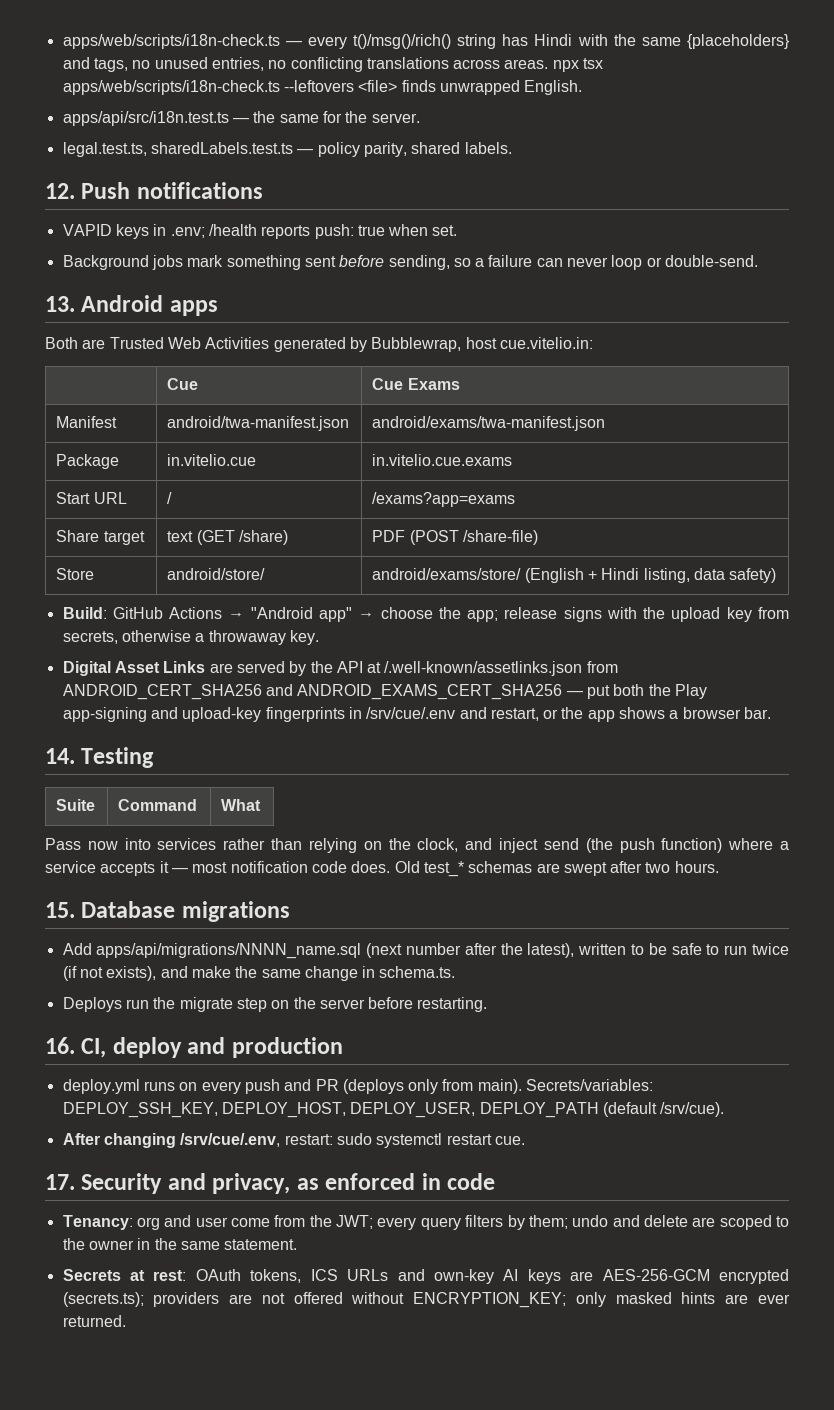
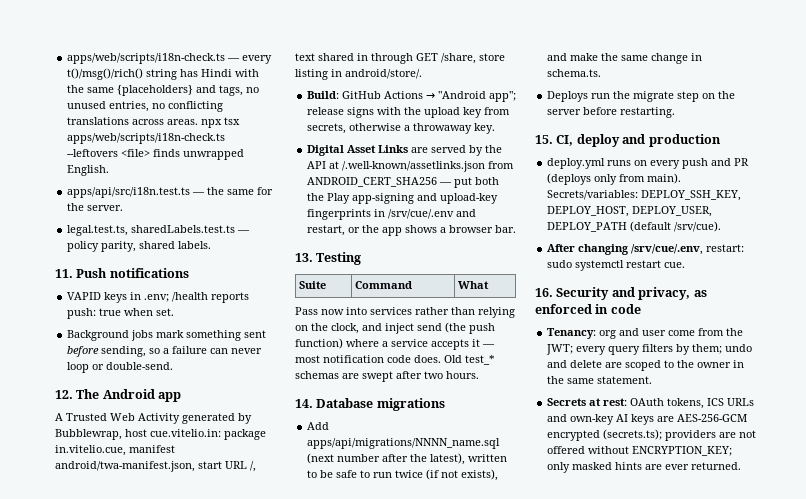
[45,183,75,199] 12. -> [55,269,73,278] 11.
[45,295,218,316] [45,337,106,349] 13. Android apps // Both are -> [55,389,182,402] [55,413,63,421] 12. The Android app // A
[205,337,270,349] Activities -> [138,413,180,424] Activity
[167,378,199,390] [372,378,460,390] [56,416,118,428] [167,416,350,431] [372,416,606,431] [56,454,120,469] [167,454,257,466] [372,454,513,466] [56,492,127,504] [167,492,173,504] [372,492,516,507] [56,530,145,545] [167,530,289,545] [372,530,539,545] [56,568,95,580] [167,568,266,580] [372,568,777,583] // | Cue | Cue Exams // Manifest | android/twa-manifest.json | android/exams/twa-manifest.json // Package | in.vitelio.cue | in.vitelio.cue.exams // Start URL | / | /exams?app=exams // Share target | text (GET /share) | PDF (POST /share-file) // Store | android/store/ | android/exams/store/ (English + Hindi listing, data safety) -> [224,429,266,440] [55,445,175,456] [55,461,256,472] [295,53,505,64] [295,69,422,80] package in.vitelio.cue, manifest android/twa-manifest.json, start URL /, text shared in through GET /share, store listing in android/store/.
[318,607,499,622] app" → choose the app; -> [489,91,517,102] app";
[265,684,563,700] and ANDROID_EXAMS_CERT_SHA256 -> (438, 182) none
[45,748,75,764] 14. -> [295,253,313,262] 13.
[45,902,75,918] 15. -> [295,399,313,408] 14.
[45,1037,75,1054] 16. -> [535,135,553,144] 15.
[45,1174,75,1190] 17. -> [535,288,553,297] 16.

